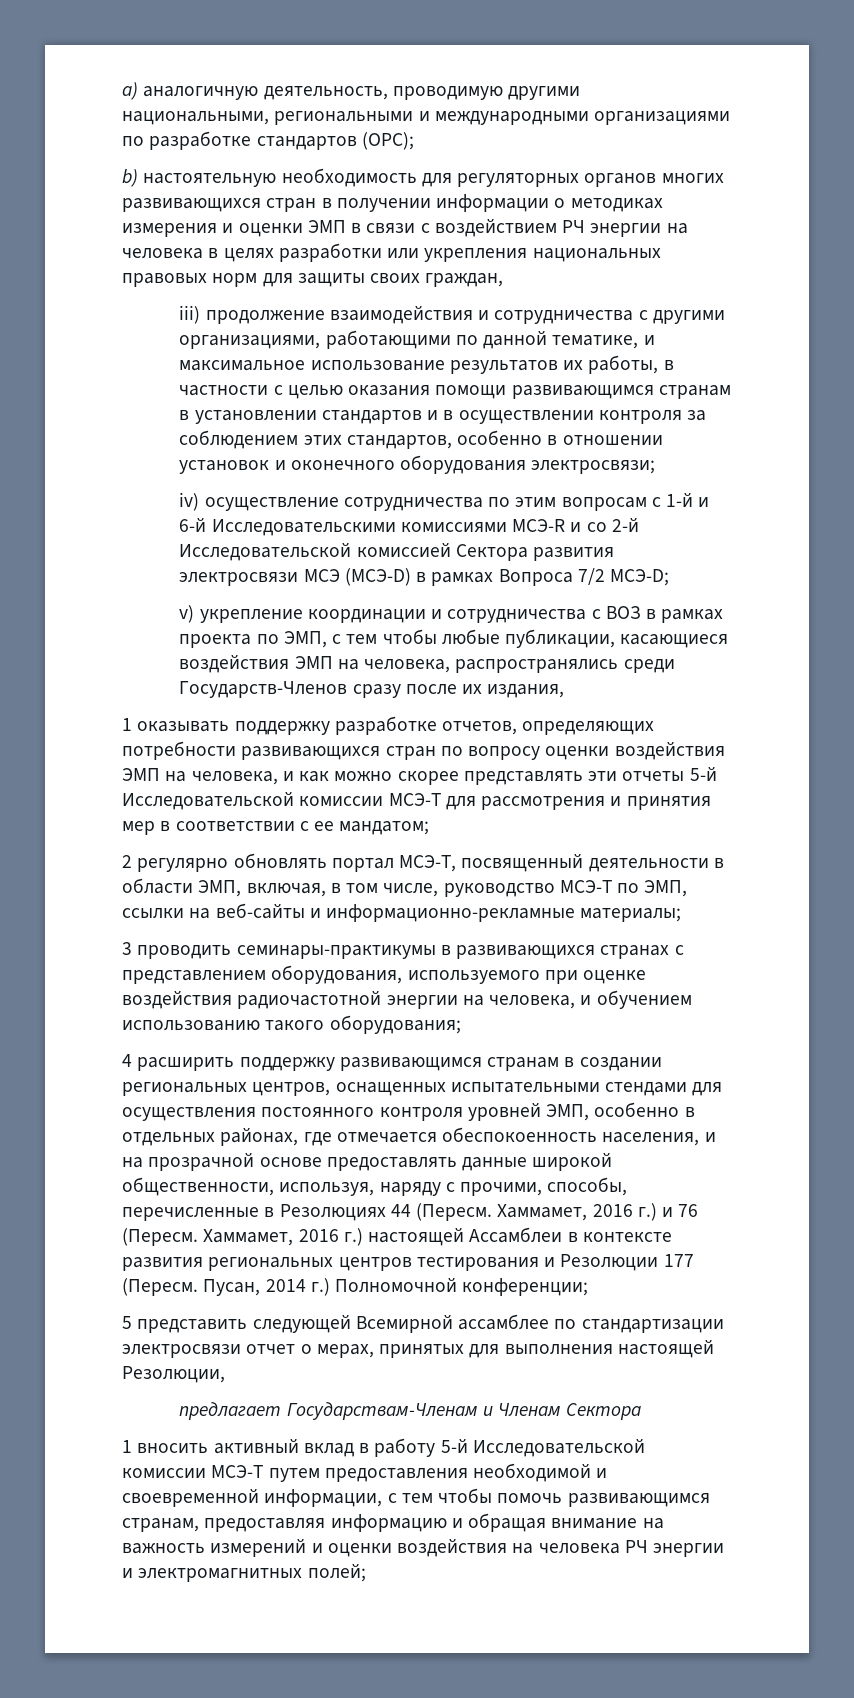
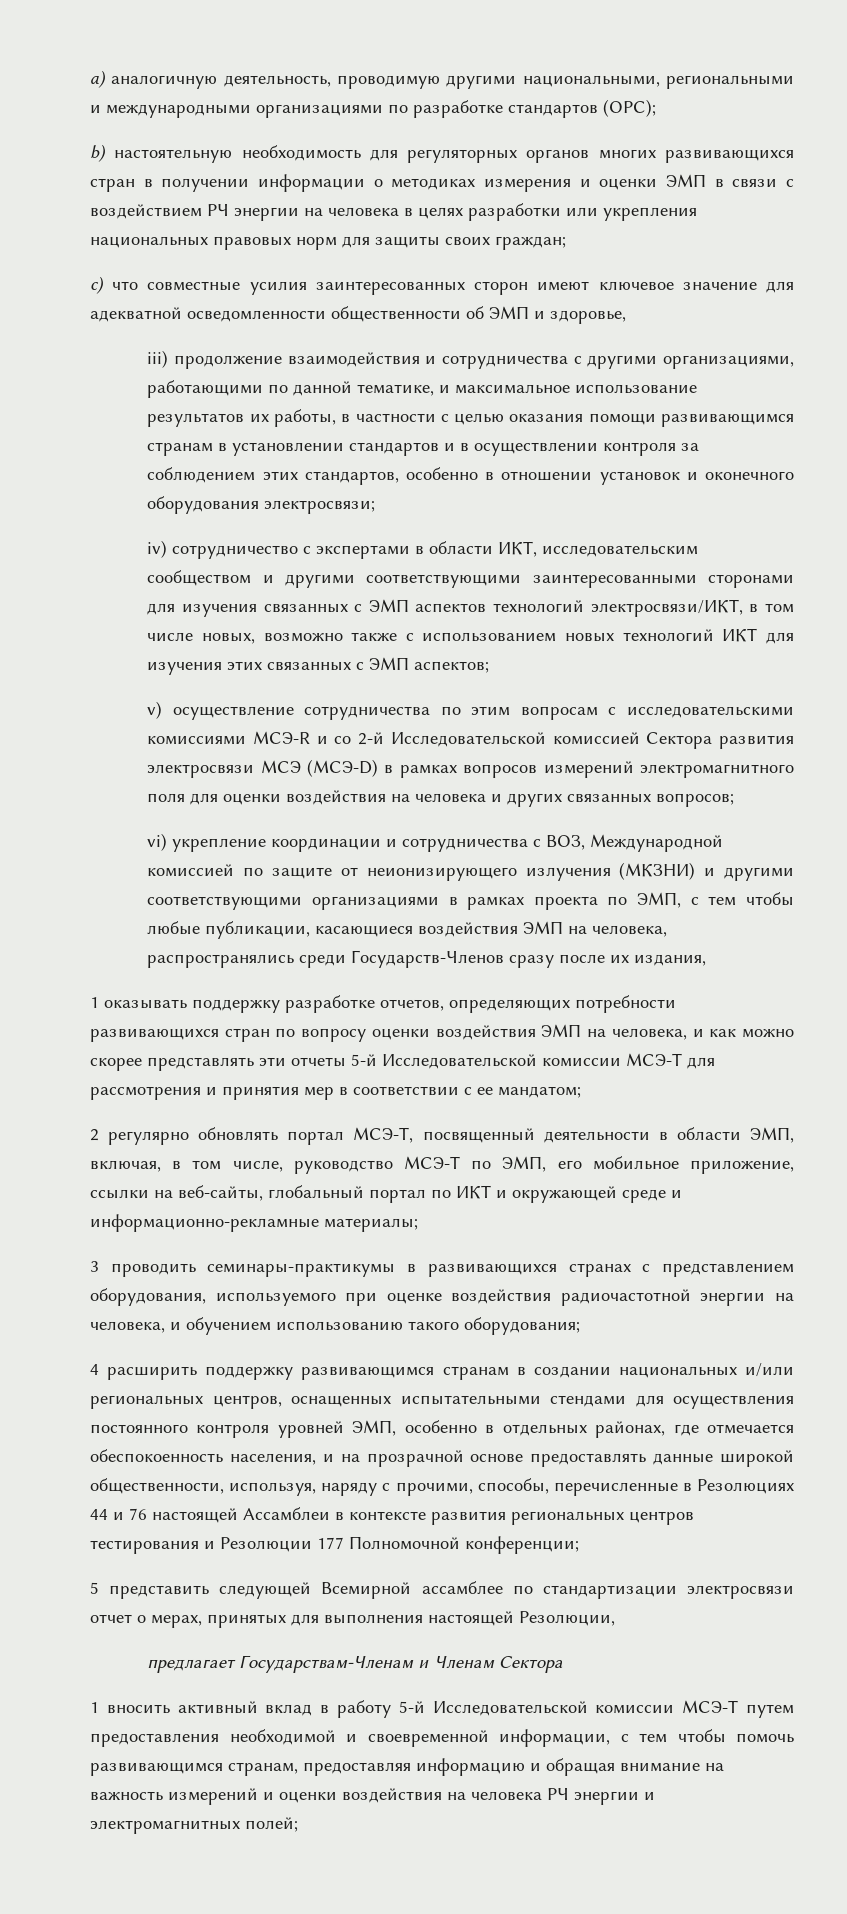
[425,273,504,287] граждан, -> [495,236,566,250] [90,276,794,295] [90,306,626,324] граждан; // c) что совместные усилия заинтересованных сторон имеют ключевое значение для адекватной осведомленности общественности об ЭМП и здоровье,
(200, 501) none -> [172,541,699,559] [147,570,794,588] [147,599,794,617] [147,628,794,644] [147,657,490,675] [147,701,163,719] сотрудничество с экспертами в области ИКТ, исследовательским сообществом и другими соответствующими заинтересованными сторонами для изучения связанных с ЭМП аспектов технологий электросвязи/ИКТ, в том числе новых, возможно также с использованием новых технологий ИКТ для изучения этих связанных с ЭМП аспектов; // v)
[666,492,710,507] [179,517,396,536] 1-й и 6-й Исследовательскими -> [626,706,794,718] исследовательскими
[498,568,670,586] [179,605,195,623] Вопроса 7/2 МСЭ-D; // v) -> [463,761,794,778] [147,790,735,807] [147,833,168,851] вопросов измерений электромагнитного поля для оценки воздействия на человека и других связанных вопросов; // vi)
[605,606,641,619] ВОЗ -> [546,834,724,852] [147,862,795,881] [147,896,439,910] ВОЗ, Международной комиссией по защите от неионизирующего излучения (МКЗНИ) и другими соответствующими организациями
[122,903,305,919] ссылки на веб-сайты -> [557,1156,794,1174] [90,1185,666,1203] его мобильное приложение, ссылки на веб-сайты, глобальный портал по ИКТ и окружающей среде
(662, 1064) none -> [618,1363,794,1378] национальных и/или
[416,1203,699,1221] [122,1228,363,1246] (Пересм. Хаммамет, 2016 г.) и 76 (Пересм. Хаммамет, 2016 г.) -> [113,1508,147,1520] и 76
[122,1278,330,1296] (Пересм. Пусан, 2014 г.) -> (344, 1543) none

